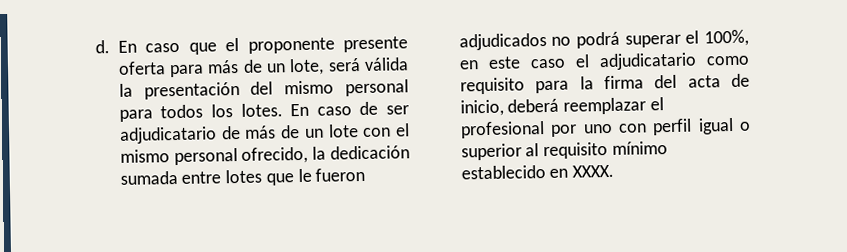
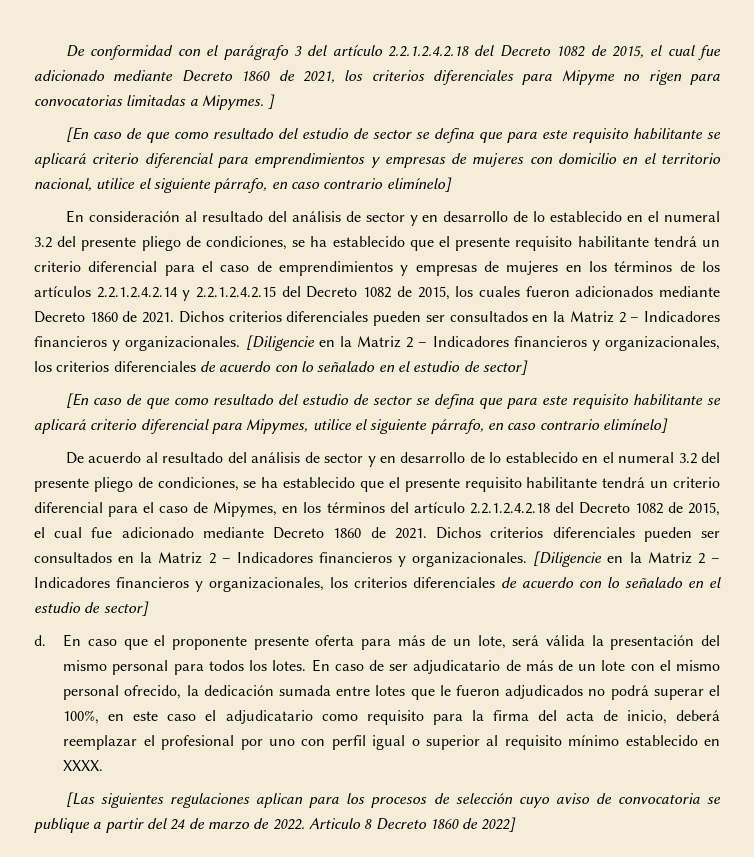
(95, 47) none -> [65,45,722,60] [34,70,720,85] [34,94,276,110] [65,127,722,143] [34,153,721,168] [34,177,452,193] [65,210,721,226] [34,236,720,251] [34,261,721,276] [34,286,720,301] [34,311,721,326] [34,335,720,351] [34,360,528,375] [65,393,722,409] [34,418,668,434] [65,452,720,467] [34,477,720,492] [34,502,720,517] [34,527,721,542] [34,551,720,567] [34,577,721,592] [34,601,149,616] De conformidad con el parágrafo 3 del artículo 2.2.1.2.4.2.18 del Decreto 1082 de 2015, el cual fue adicionado mediante Decreto 1860 de 2021, los criterios diferenciales para Mipyme no rigen para convocatorias limitadas a Mipymes. ] // [En caso de que como resultado del estudio de sector se defina que para este requisito habilitante se aplicará criterio diferencial para emprendimientos y empresas de mujeres con domicilio en el territorio nacional, utilice el siguiente párrafo, en caso contrario elimínelo] // En consideración al resultado del análisis de sector y en desarrollo de lo establecido en el numeral 3.2 del presente pliego de condiciones, se ha establecido que el presente requisito habilitante tendrá un criterio diferencial para el caso de emprendimientos y empresas de mujeres en los términos de los artículos 2.2.1.2.4.2.14 y 2.2.1.2.4.2.15 del Decreto 1082 de 2015, los cuales fueron adicionados mediante Decreto 1860 de 2021. Dichos criterios diferenciales pueden ser consultados en la Matriz 2 – Indicadores financieros y organizacionales. [Diligencie en la Matriz 2 – Indicadores financieros y organizacionales, los criterios diferenciales de acuerdo con lo señalado en el estudio de sector] // [En caso de que como resultado del estudio de sector se defina que para este requisito habilitante se aplicará criterio diferencial para Mipymes, utilice el siguiente párrafo, en caso contrario elimínelo] // De acuerdo al resultado del análisis de sector y en desarrollo de lo establecido en el numeral 3.2 del presente pliego de condiciones, se ha establecido que el presente requisito habilitante tendrá un criterio diferencial para el caso de Mipymes, en los términos del artículo 2.2.1.2.4.2.18 del Decreto 1082 de 2015, el cual fue adicionado mediante Decreto 1860 de 2021. Dichos criterios diferenciales pueden ser consultados en la Matriz 2 – Indicadores financieros y organizacionales. [Diligencie en la Matriz 2 – Indicadores financieros y organizacionales, los criterios diferenciales de acuerdo con lo señalado en el estudio de sector] //
(615, 171) none -> [65,792,722,808] [34,817,517,833] // [Las siguientes regulaciones aplican para los procesos de selección cuyo aviso de convocatoria se publique a partir del 24 de marzo de 2022. Articulo 8 Decreto 1860 de 2022]

